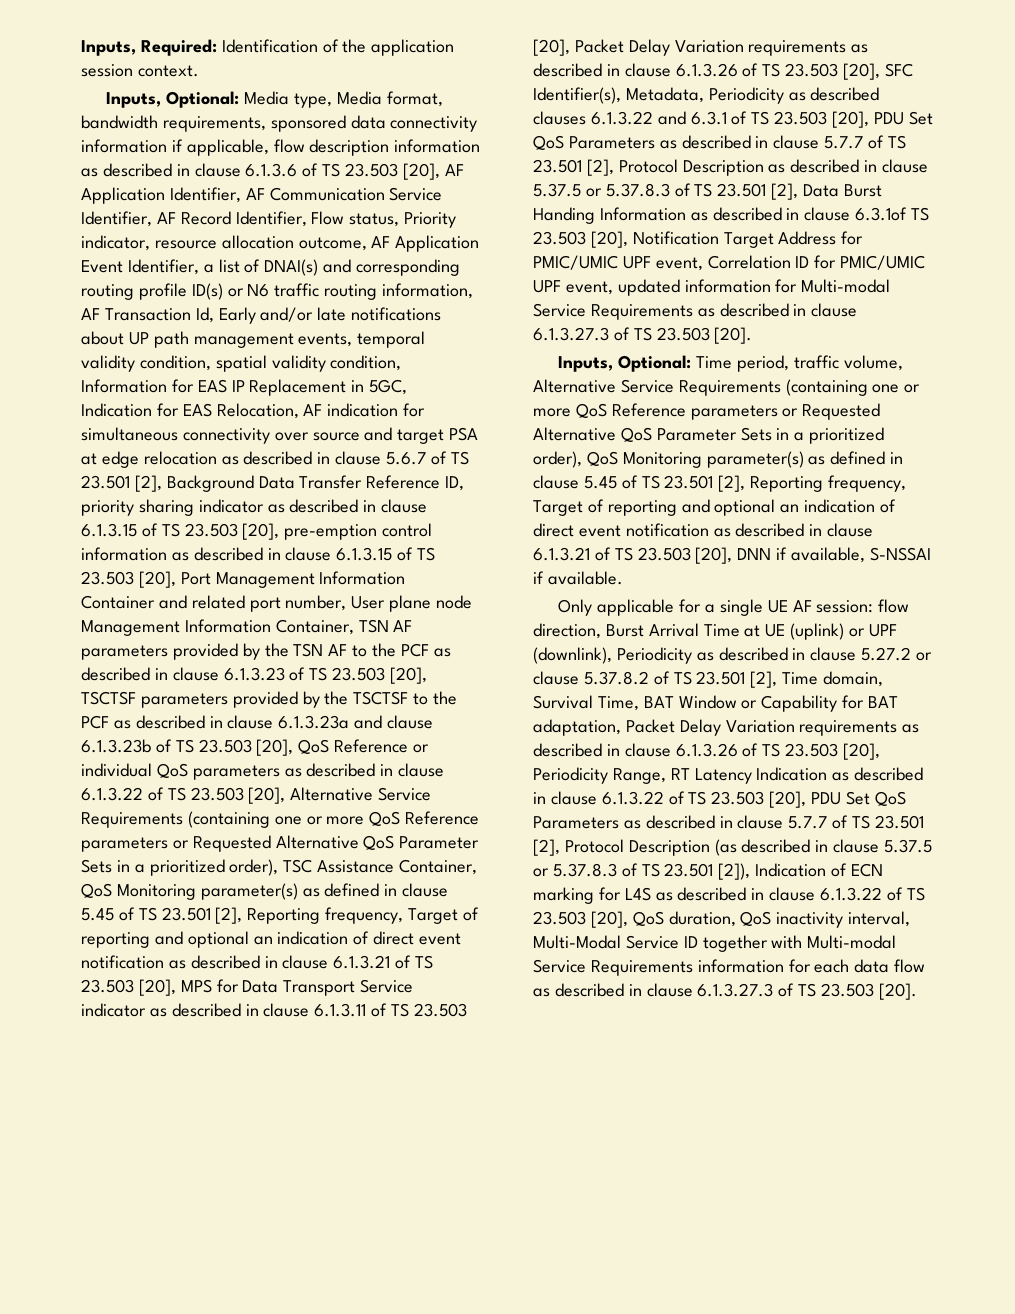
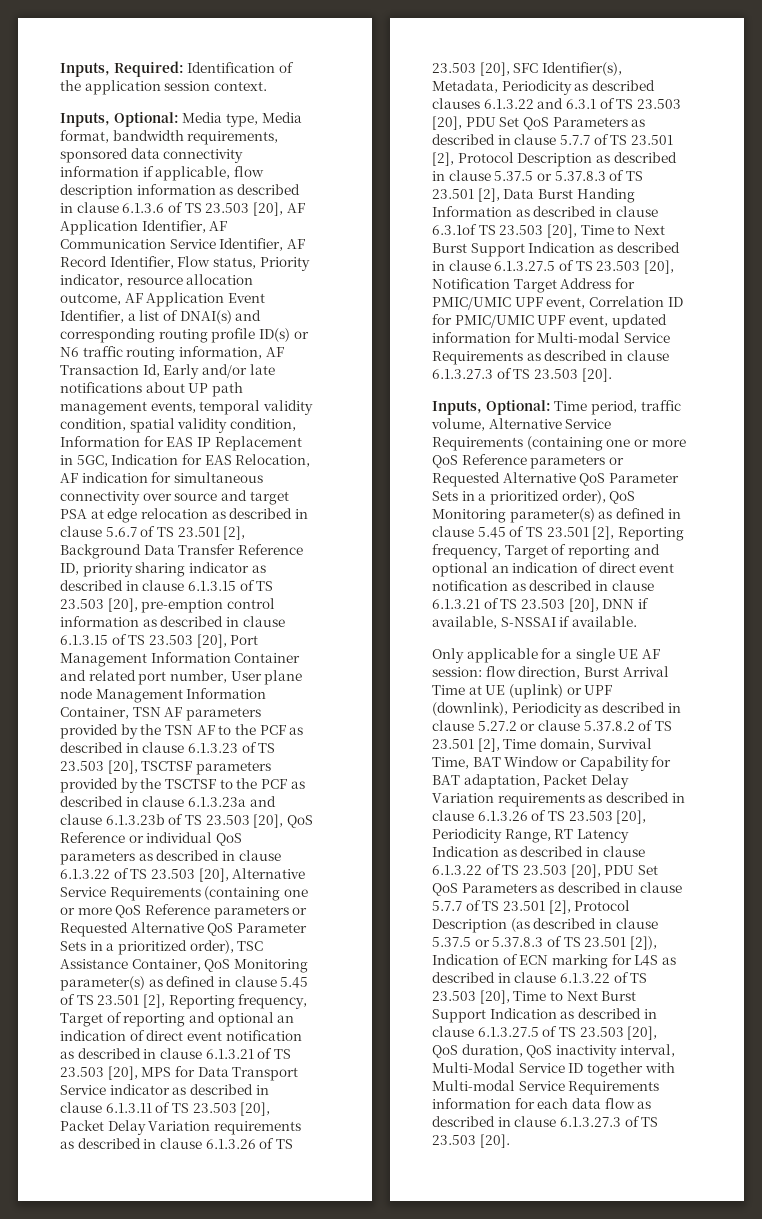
(628, 239) none -> [580,225,665,235] [432,242,680,257] [432,260,674,274] Time to Next Burst Support Indication as described in clause 6.1.3.27.5 of TS 23.503 [20],
(628, 919) none -> [513,991,637,1001] [432,1008,657,1023] [432,1026,658,1040] Time to Next Burst Support Indication as described in clause 6.1.3.27.5 of TS 23.503 [20],

